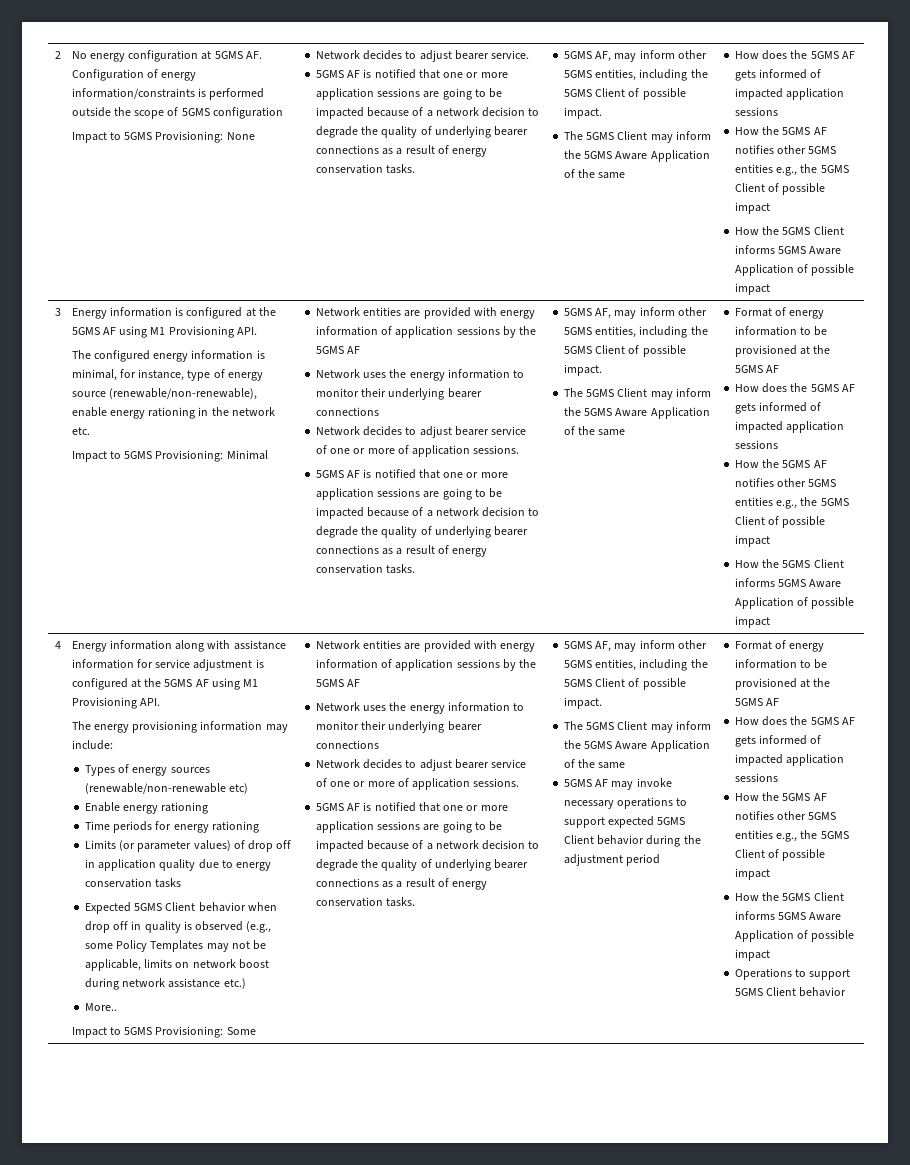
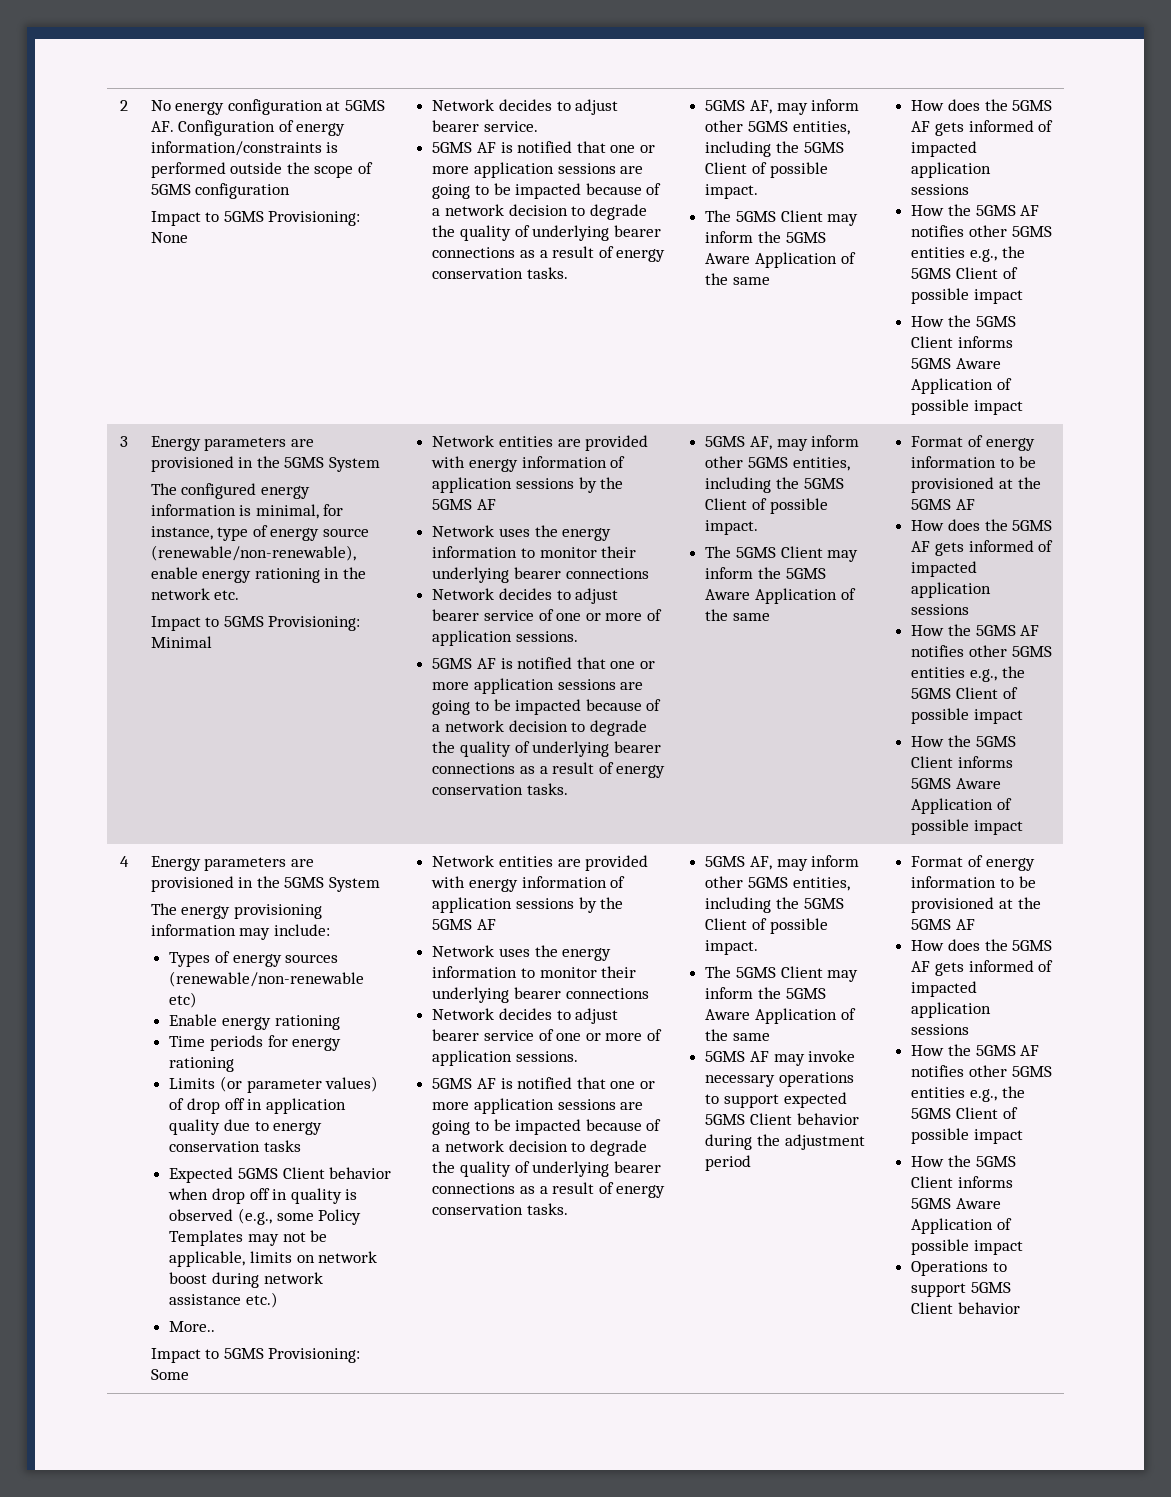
[110,307,276,319] [71,326,257,338] information is configured at the 5GMS AF using M1 Provisioning API. -> [204,437,314,451] [150,456,381,472] parameters are provisioned in the 5GMS System
[110,640,286,652] [71,659,264,671] [71,678,259,690] [71,697,161,709] information along with assistance information for service adjustment is configured at the 5GMS AF using M1 Provisioning API. -> [204,857,314,871] [150,876,381,892] parameters are provisioned in the 5GMS System

